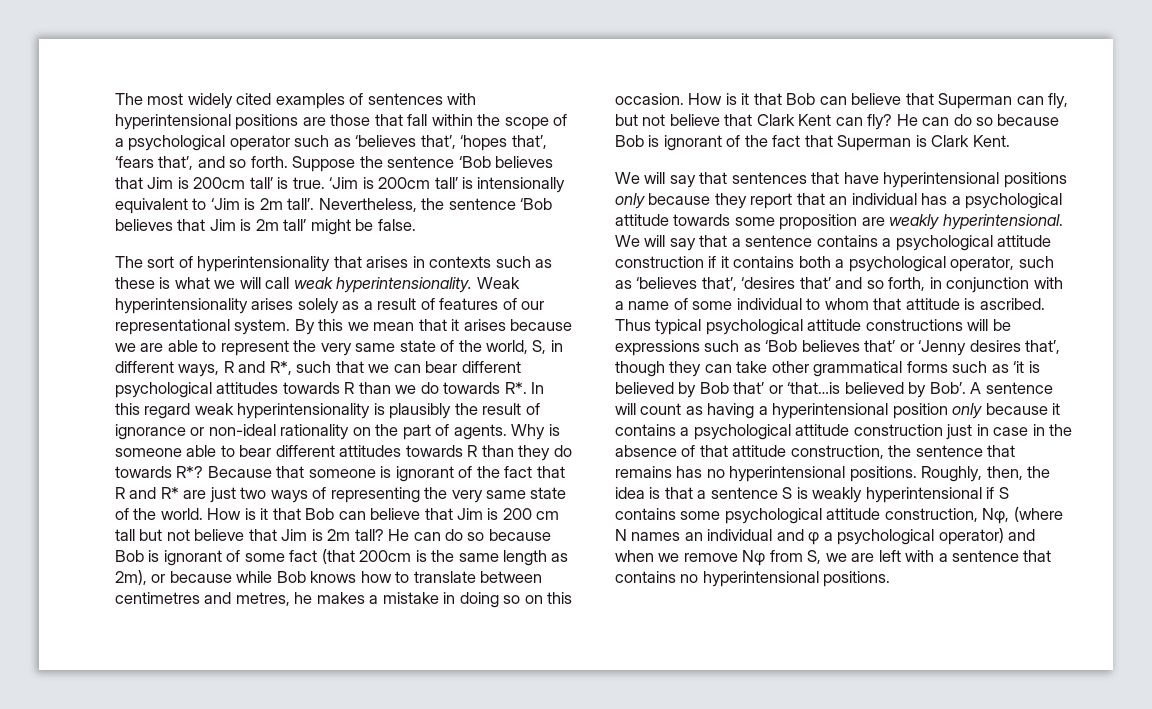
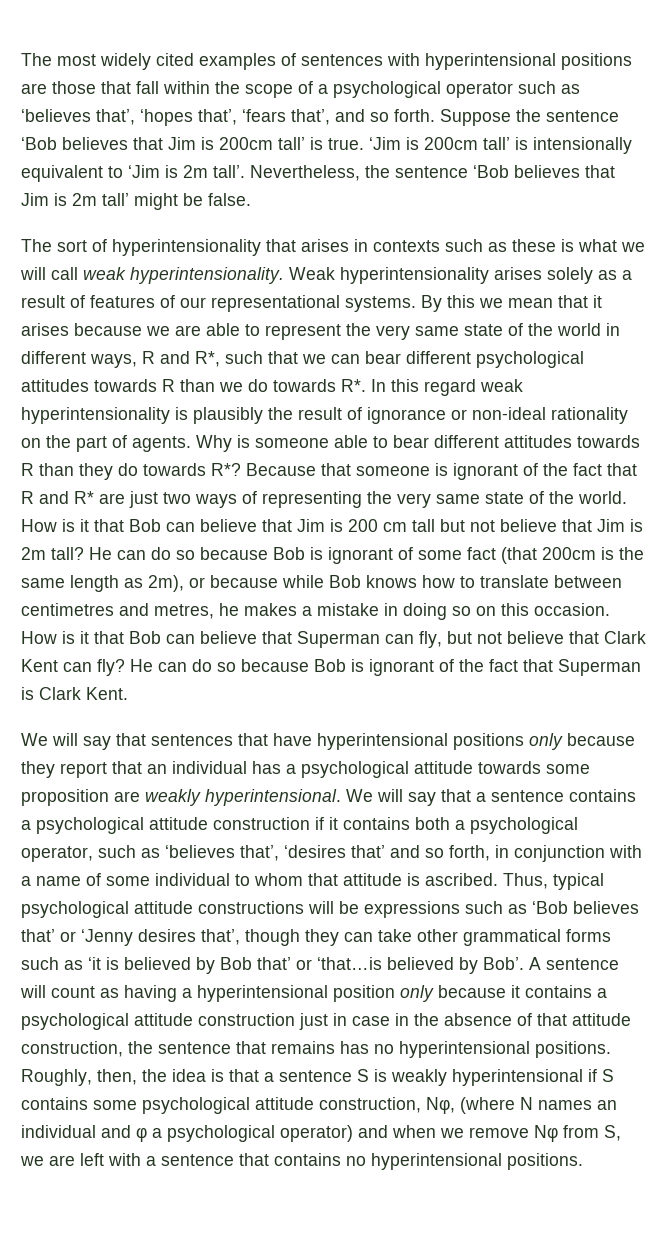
[234,319,291,335] system. -> [345,296,416,312] systems.
[486,340,547,354] world, S, -> [557,323,601,336] world
[615,319,651,331] Thus -> [503,873,548,889] Thus,

